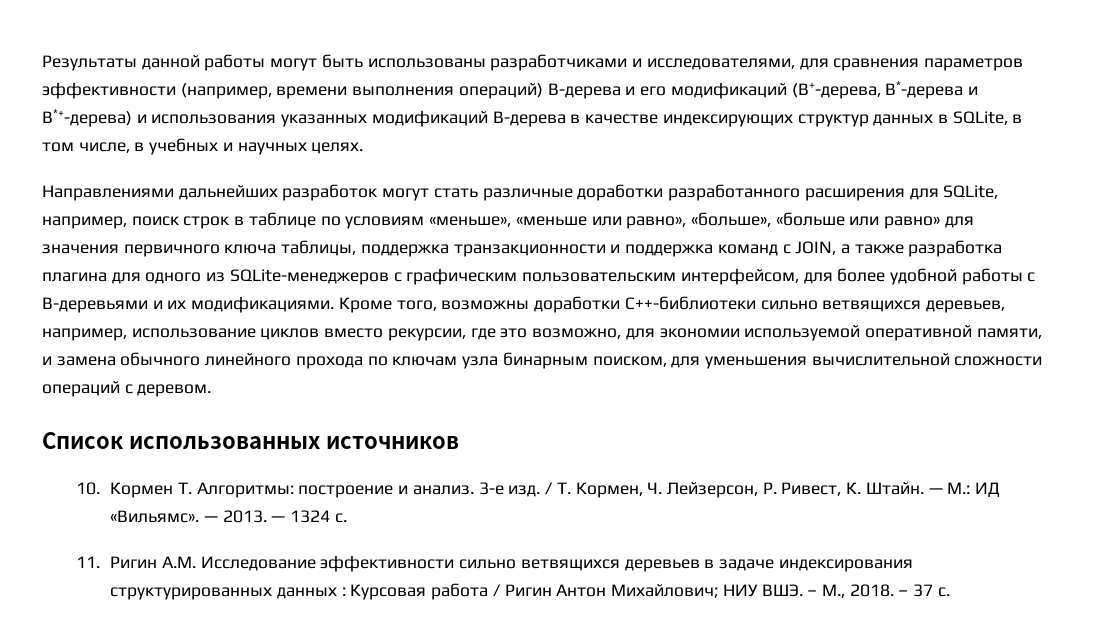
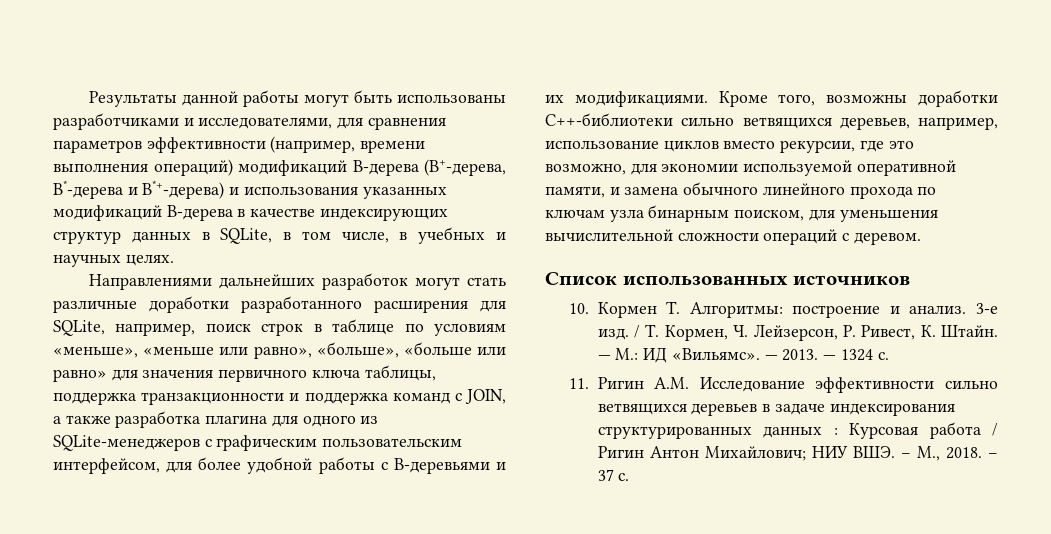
[547,82,787,99] B-дерева и его модификаций -> [238,160,419,176] модификаций B-дерева

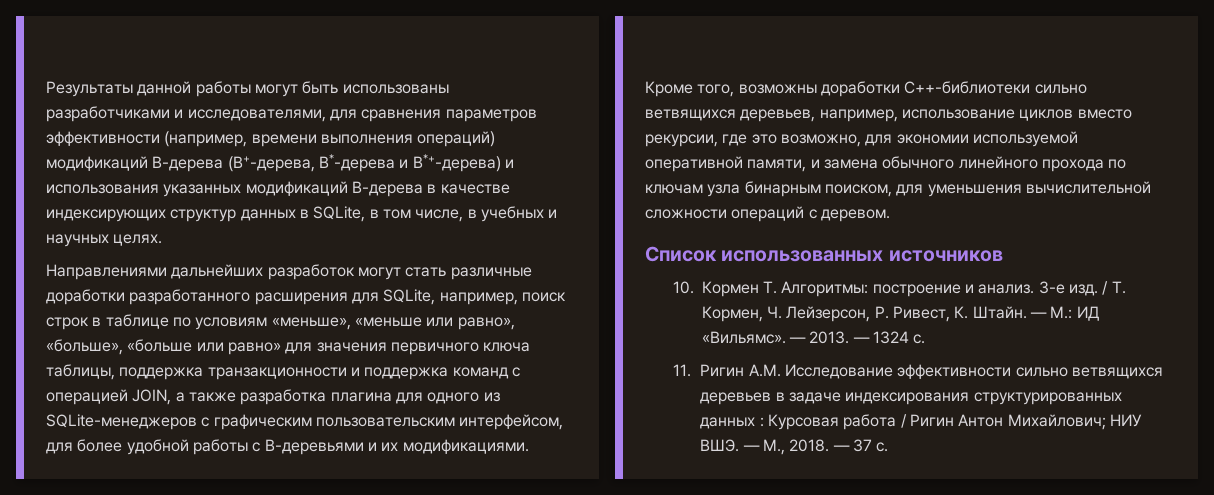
(462, 397) none -> [46,389,128,405] операцией
[900,453,911,458] – -> [742,445,760,451] —
[988,453,999,458] – -> [832,445,850,451] —

